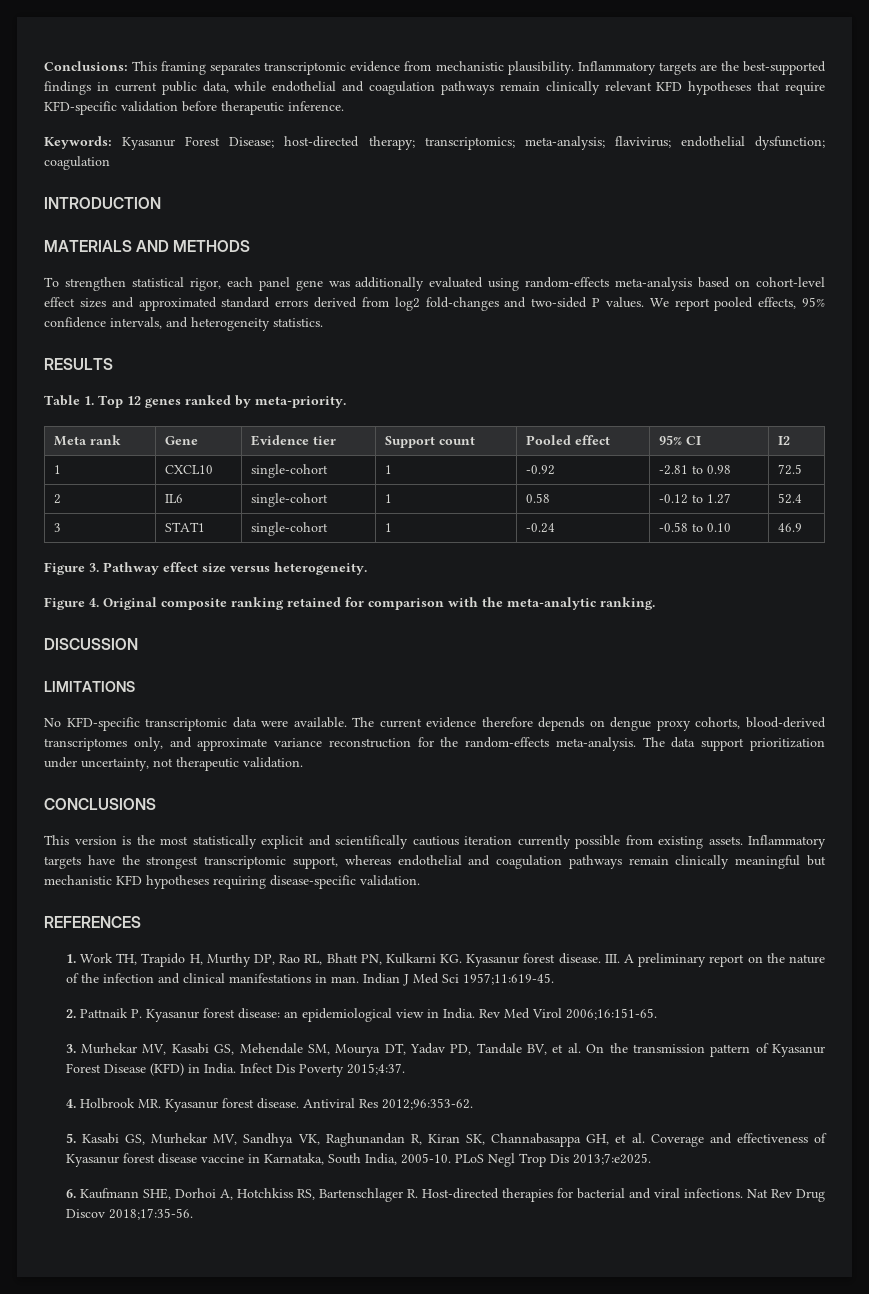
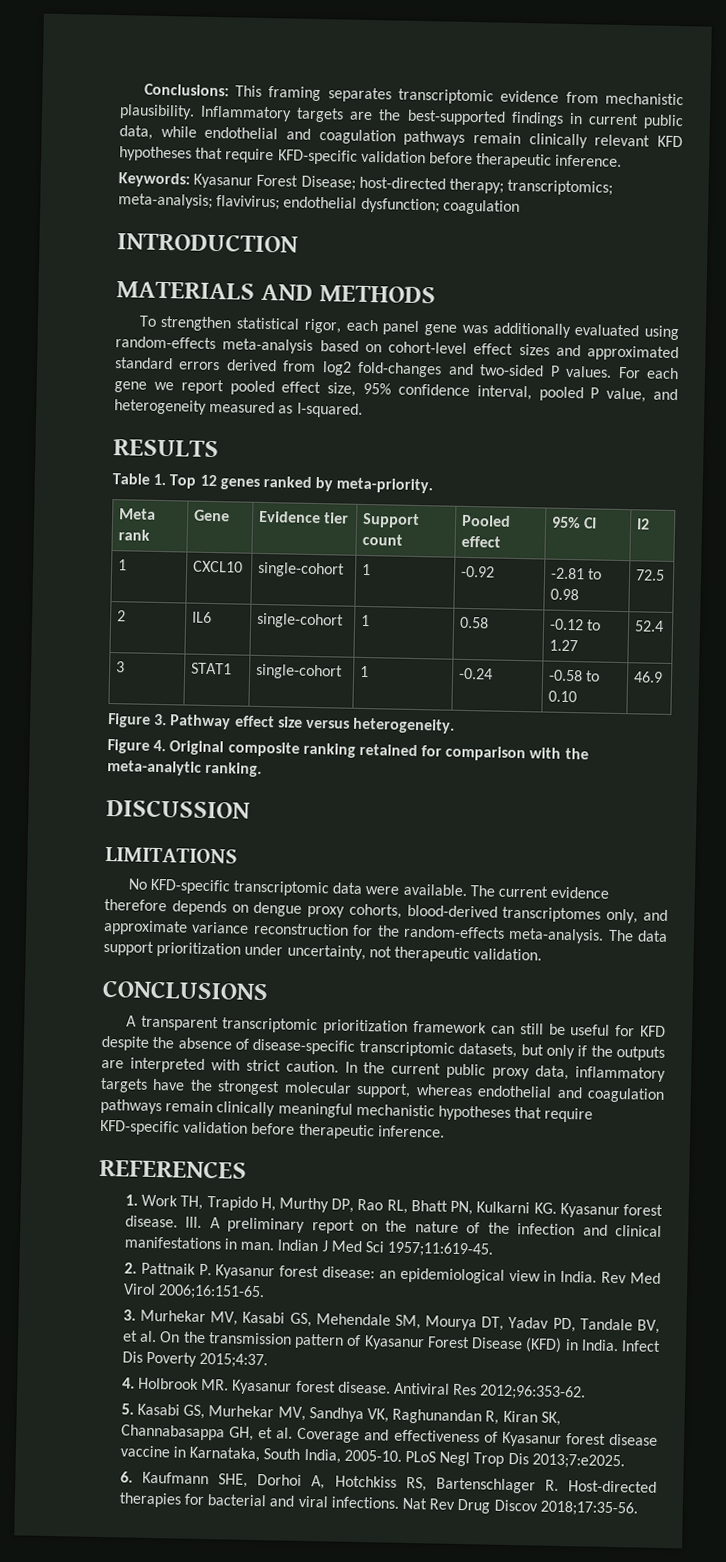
[649,297,826,311] [44,317,323,331] We report pooled effects, 95% confidence intervals, and heterogeneity statistics. -> [617,366,679,380] [114,379,678,403] [114,399,363,418] For each gene we report pooled effect size, 95% confidence interval, pooled P value, and heterogeneity measured as I-squared.
[44,835,826,849] This version is the most statistically explicit and scientifically cautious iteration currently possible from existing assets. Inflammatory -> [125,1015,666,1037] [101,1035,666,1061] [101,1057,666,1082] A transparent transcriptomic prioritization framework can still be useful for KFD despite the absence of disease-specific transcriptomic datasets, but only if the outputs are interpreted with strict caution. In the current public proxy data, inflammatory
[204,856,287,869] transcriptomic -> [283,1081,352,1094] molecular
[807,855,827,866] [44,875,420,889] but mechanistic KFD hypotheses requiring disease-specific validation. -> [355,1103,594,1123] [100,1119,445,1140] mechanistic hypotheses that require KFD-specific validation before therapeutic inference.

